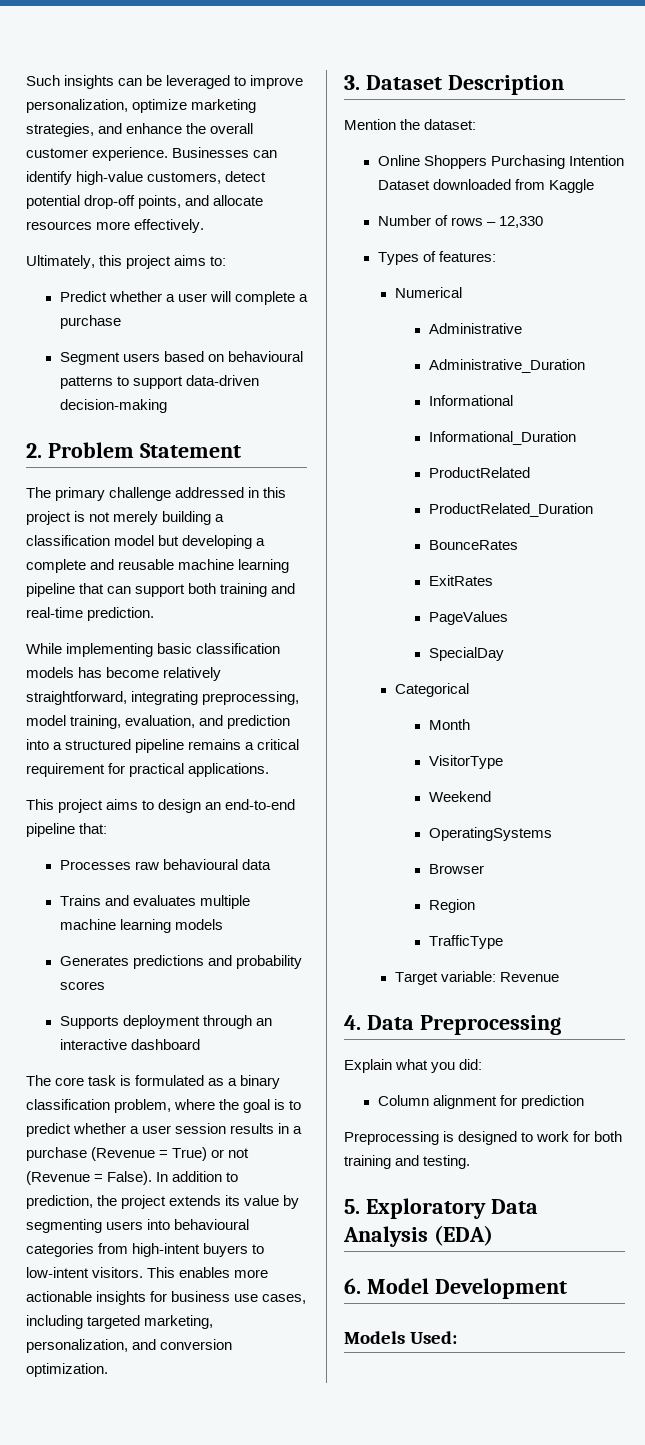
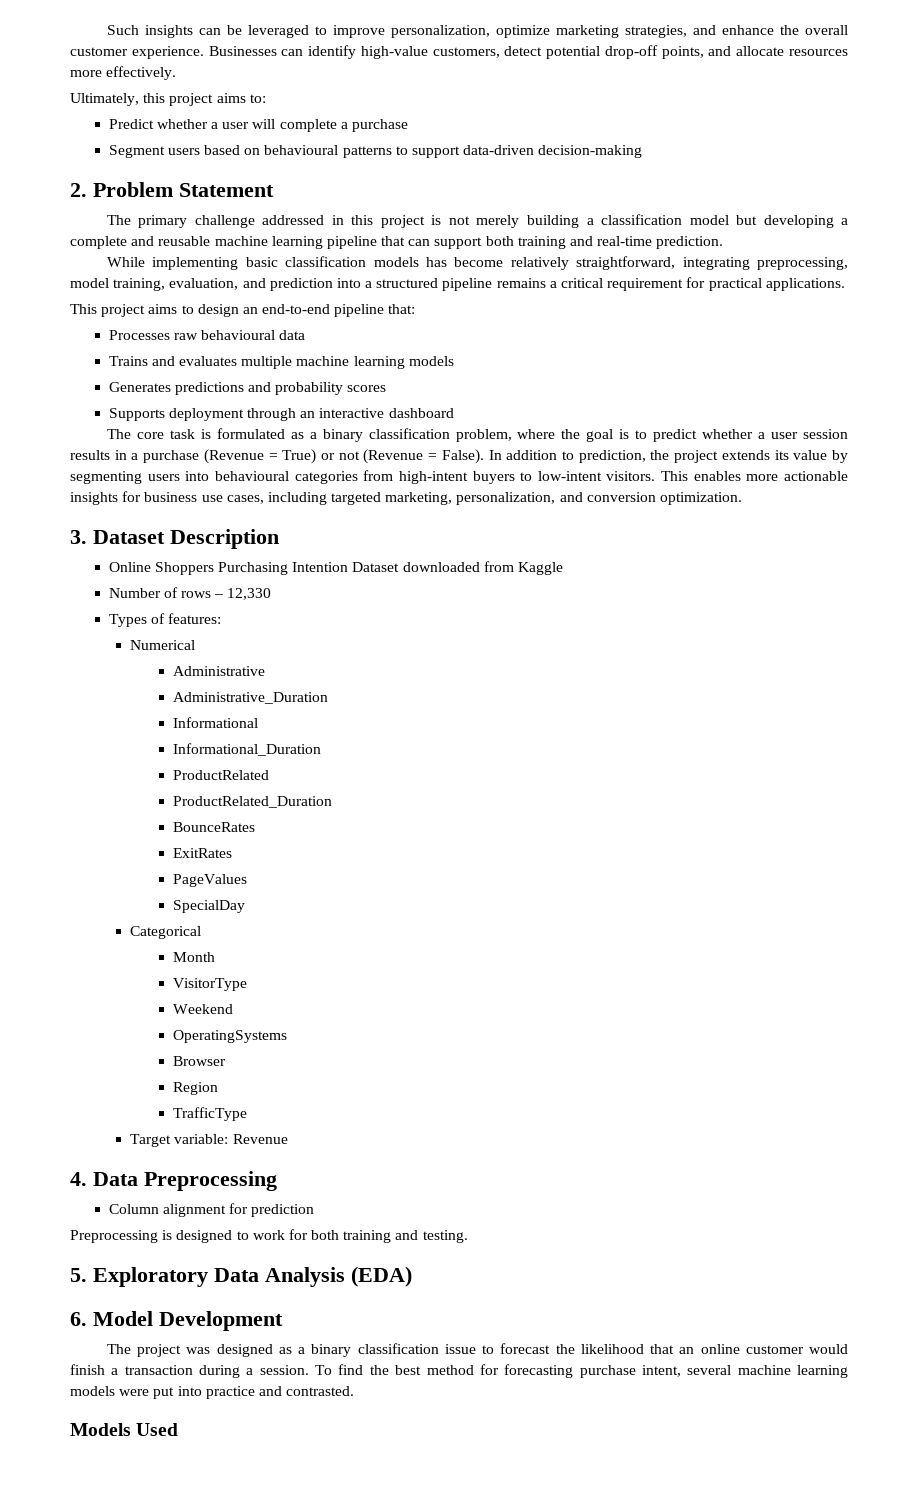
[344,119,477,130] // Mention the dataset: -> (279, 539) none
[344,1059,483,1073] // Explain what you did: -> (277, 1181) none
(567, 1288) none -> [106,1343,848,1357] [70,1364,849,1378] [70,1386,355,1399] // The project was designed as a binary classification issue to forecast the likelihood that an online customer would finish a transaction during a session. To find the best method for forecasting purchase intent, several machine learning models were put into practice and contrasted.
[410,1331,458,1344] Used: -> [136,1423,179,1436] Used

